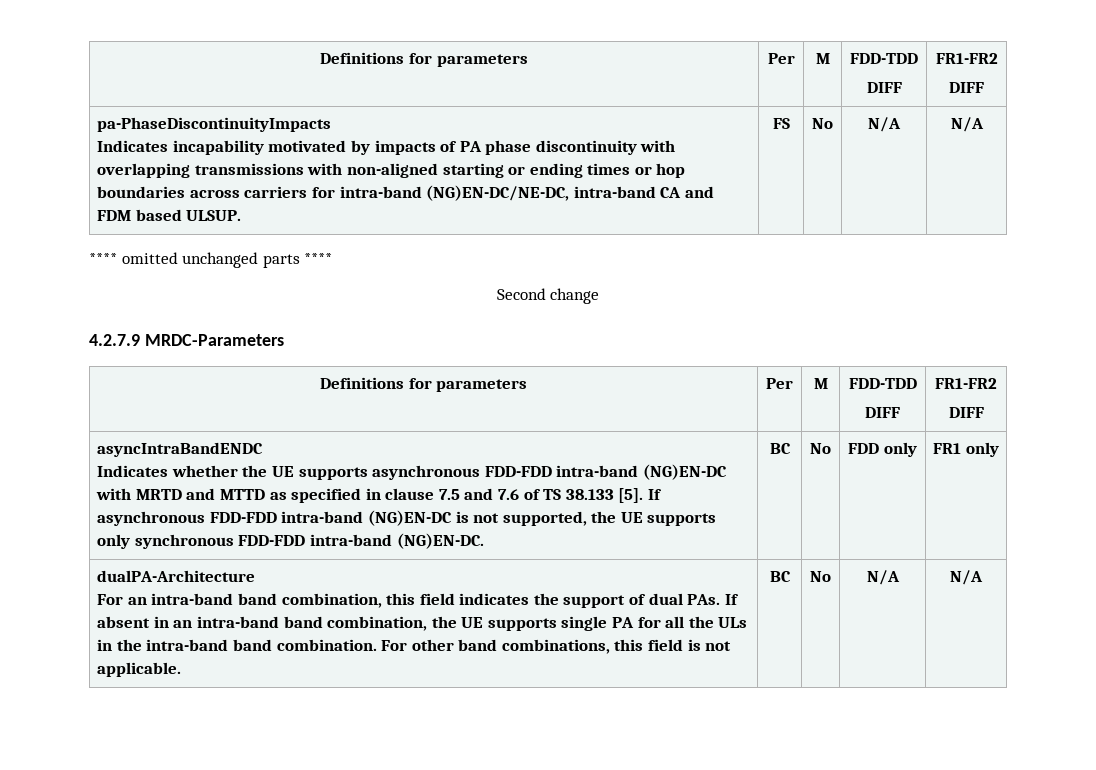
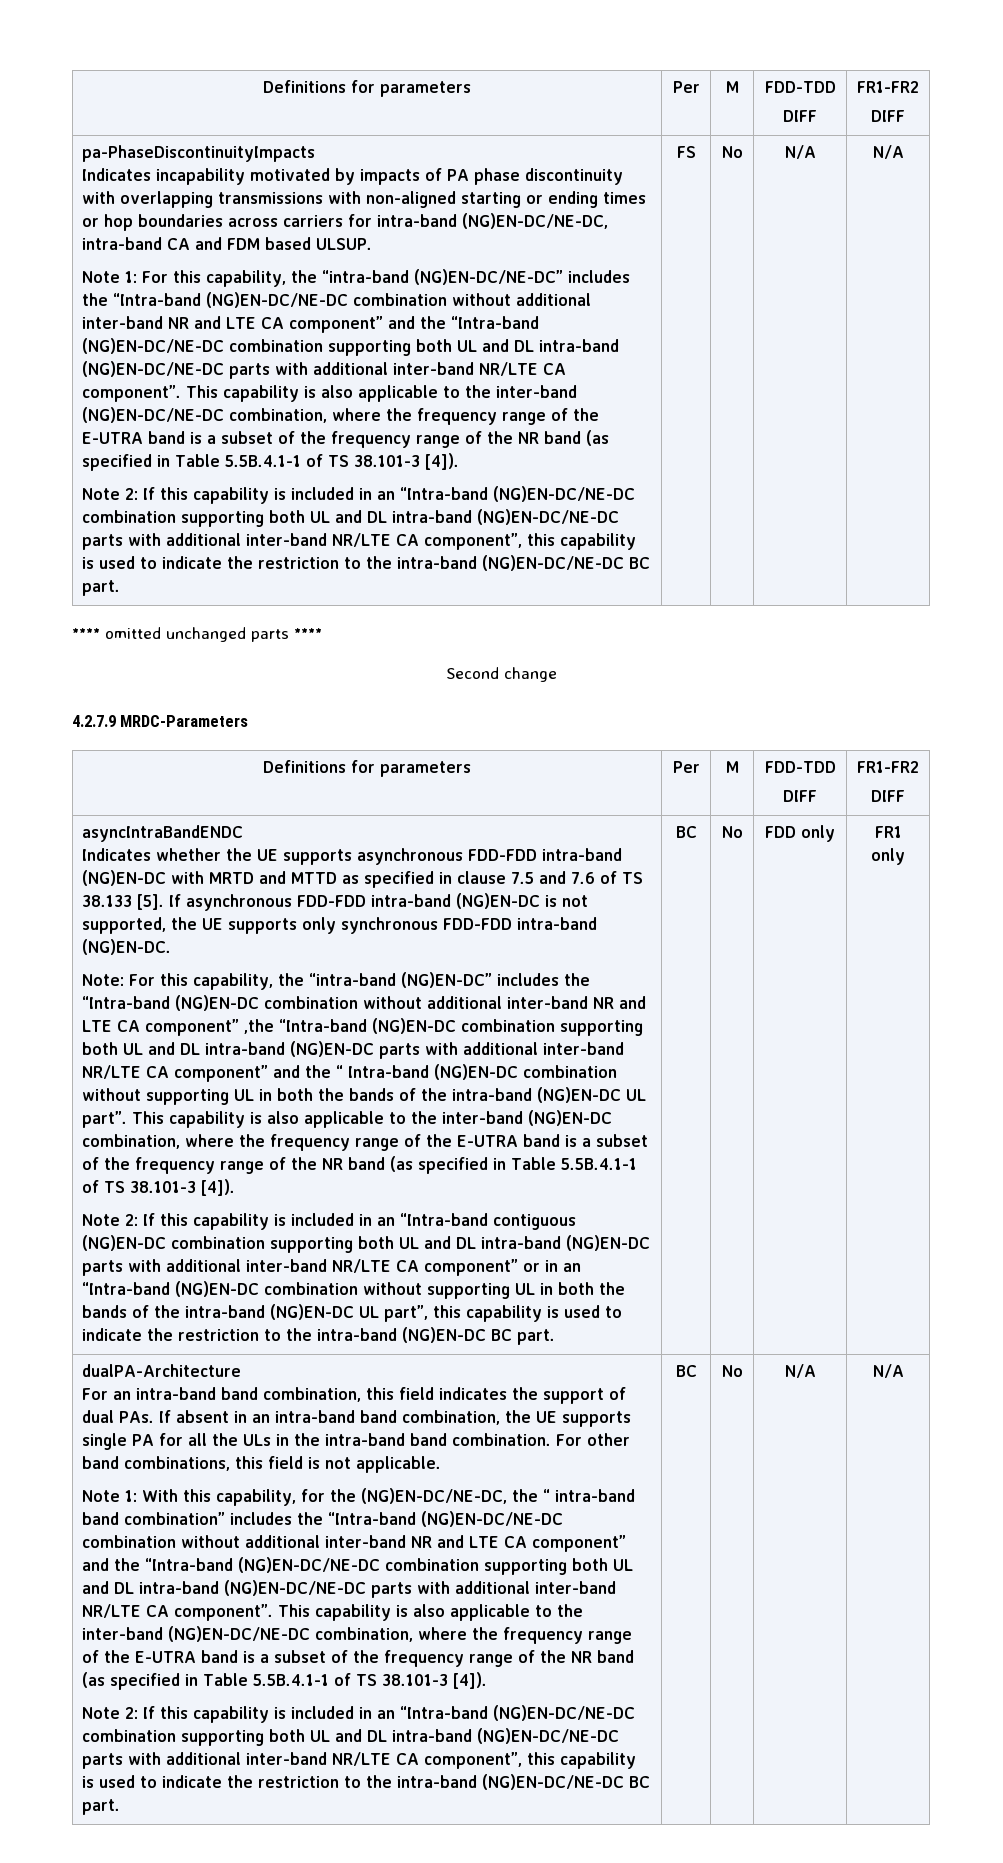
(242, 215) none -> [82,269,631,287] [82,292,592,308] [82,316,540,333] [82,338,620,356] [82,361,567,379] [82,385,578,402] [82,407,600,425] [82,430,610,448] [82,453,460,471] [82,486,636,504] [82,509,620,527] [82,533,637,550] [82,555,651,571] [82,580,121,596] // Note 1: For this capability, the “intra-band (NG)EN-DC/NE-DC” includes the “Intra-band (NG)EN-DC/NE-DC combination without additional inter-band NR and LTE CA component” and the “Intra-band (NG)EN-DC/NE-DC combination supporting both UL and DL intra-band (NG)EN-DC/NE-DC parts with additional inter-band NR/LTE CA component”. This capability is also applicable to the inter-band (NG)EN-DC/NE-DC combination, where the frequency range of the E-UTRA band is a subset of the frequency range of the NR band (as specified in Table 5.5B.4.1-1 of TS 38.101-3 [4]). // Note 2: If this capability is included in an “Intra-band (NG)EN-DC/NE-DC combination supporting both UL and DL intra-band (NG)EN-DC/NE-DC parts with additional inter-band NR/LTE CA component”, this capability is used to indicate the restriction to the intra-band (NG)EN-DC/NE-DC BC part.
(484, 541) none -> [82,972,591,990] [82,995,647,1011] [82,1018,644,1036] [82,1041,625,1059] [82,1064,618,1082] [82,1087,647,1105] [82,1110,613,1128] [82,1134,649,1151] [82,1156,638,1174] [82,1179,236,1196] [82,1213,577,1230] [82,1235,651,1253] [82,1259,582,1276] [82,1281,626,1299] [82,1304,623,1322] [82,1327,556,1345] // Note: For this capability, the “intra-band (NG)EN-DC” includes the “Intra-band (NG)EN-DC combination without additional inter-band NR and LTE CA component” ,the “Intra-band (NG)EN-DC combination supporting both UL and DL intra-band (NG)EN-DC parts with additional inter-band NR/LTE CA component” and the “ Intra-band (NG)EN-DC combination without supporting UL in both the bands of the intra-band (NG)EN-DC UL part”. This capability is also applicable to the inter-band (NG)EN-DC combination, where the frequency range of the E-UTRA band is a subset of the frequency range of the NR band (as specified in Table 5.5B.4.1-1 of TS 38.101-3 [4]). // Note 2: If this capability is included in an “Intra-band contiguous (NG)EN-DC combination supporting both UL and DL intra-band (NG)EN-DC parts with additional inter-band NR/LTE CA component” or in an “Intra-band (NG)EN-DC combination without supporting UL in both the bands of the intra-band (NG)EN-DC UL part”, this capability is used to indicate the restriction to the intra-band (NG)EN-DC BC part.
(182, 669) none -> [82,1488,636,1506] [82,1511,564,1527] [82,1535,627,1552] [82,1557,634,1575] [82,1580,617,1598] [82,1604,584,1621] [82,1626,633,1644] [82,1650,635,1667] [82,1672,488,1690] [82,1705,636,1723] [82,1728,620,1746] [82,1752,637,1769] [82,1774,651,1790] [82,1799,121,1815] // Note 1: With this capability, for the (NG)EN-DC/NE-DC, the “ intra-band band combination” includes the “Intra-band (NG)EN-DC/NE-DC combination without additional inter-band NR and LTE CA component” and the “Intra-band (NG)EN-DC/NE-DC combination supporting both UL and DL intra-band (NG)EN-DC/NE-DC parts with additional inter-band NR/LTE CA component”. This capability is also applicable to the inter-band (NG)EN-DC/NE-DC combination, where the frequency range of the E-UTRA band is a subset of the frequency range of the NR band (as specified in Table 5.5B.4.1-1 of TS 38.101-3 [4]). // Note 2: If this capability is included in an “Intra-band (NG)EN-DC/NE-DC combination supporting both UL and DL intra-band (NG)EN-DC/NE-DC parts with additional inter-band NR/LTE CA component”, this capability is used to indicate the restriction to the intra-band (NG)EN-DC/NE-DC BC part.

